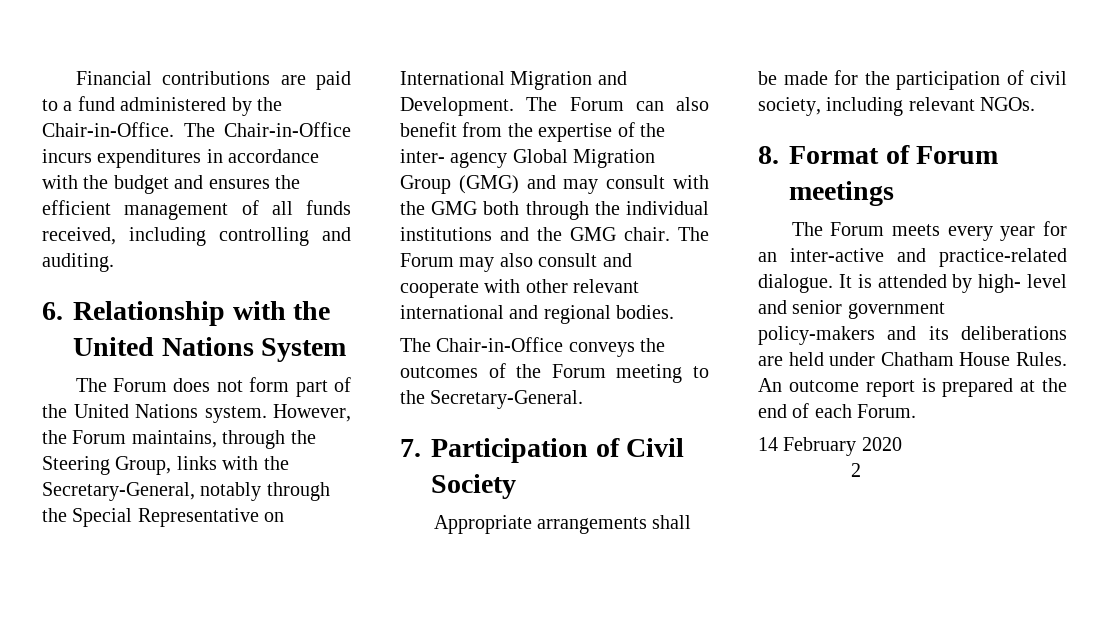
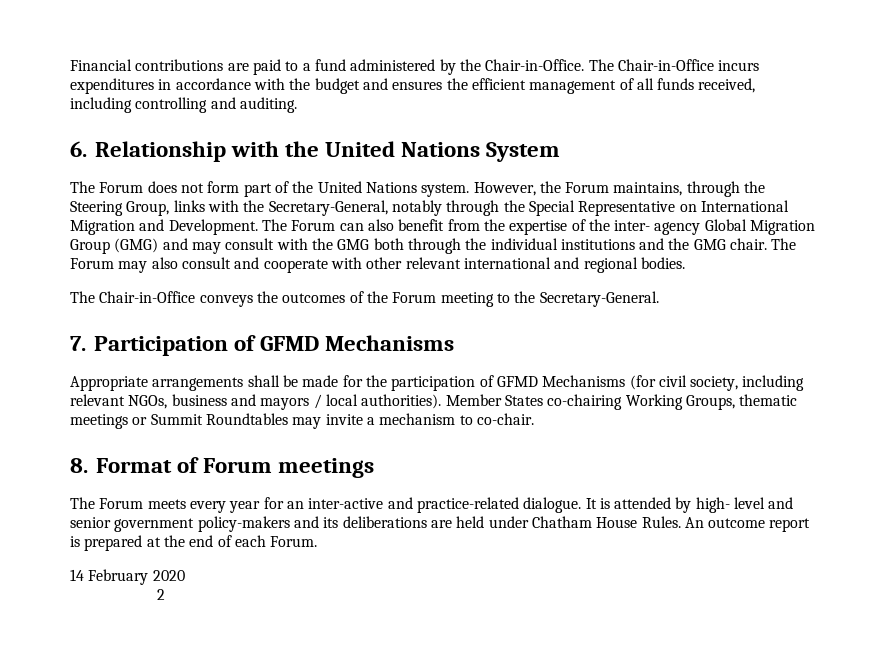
[626,438,685,457] [431,474,516,499] Civil Society -> [260,335,455,351] GFMD Mechanisms
(1024, 77) none -> [496,375,656,390] GFMD Mechanisms (for
[980,97,1036,111] NGOs. -> [128,394,798,410] [70,413,534,429] NGOs, business and mayors / local authorities). Member States co-chairing Working Groups, thematic meetings or Summit Roundtables may invite a mechanism to co-chair.

